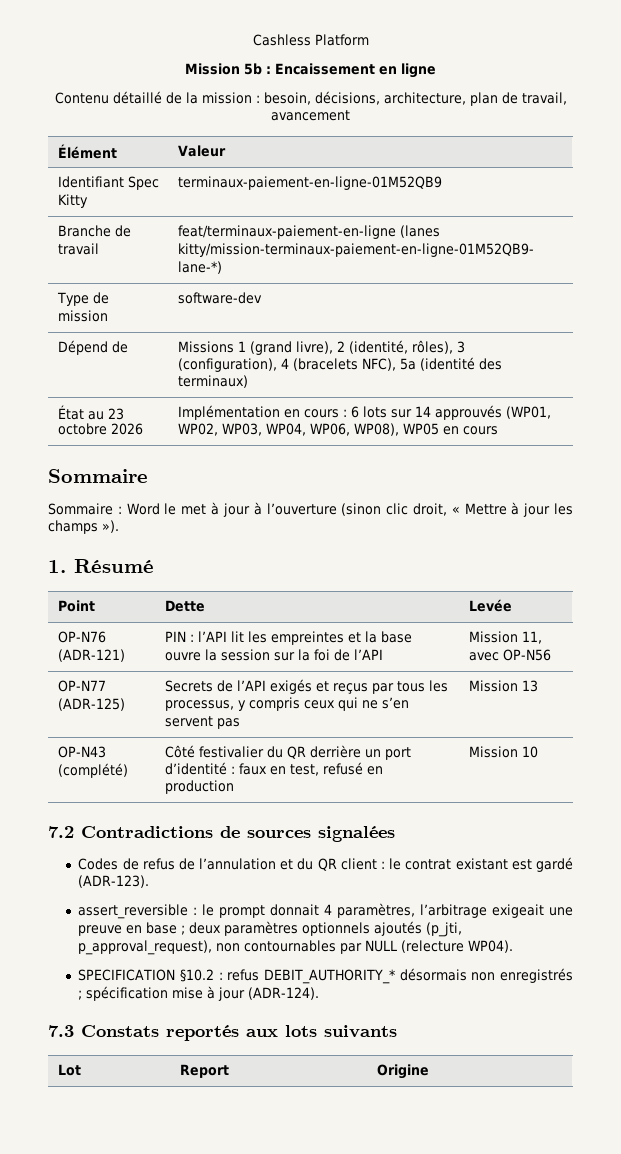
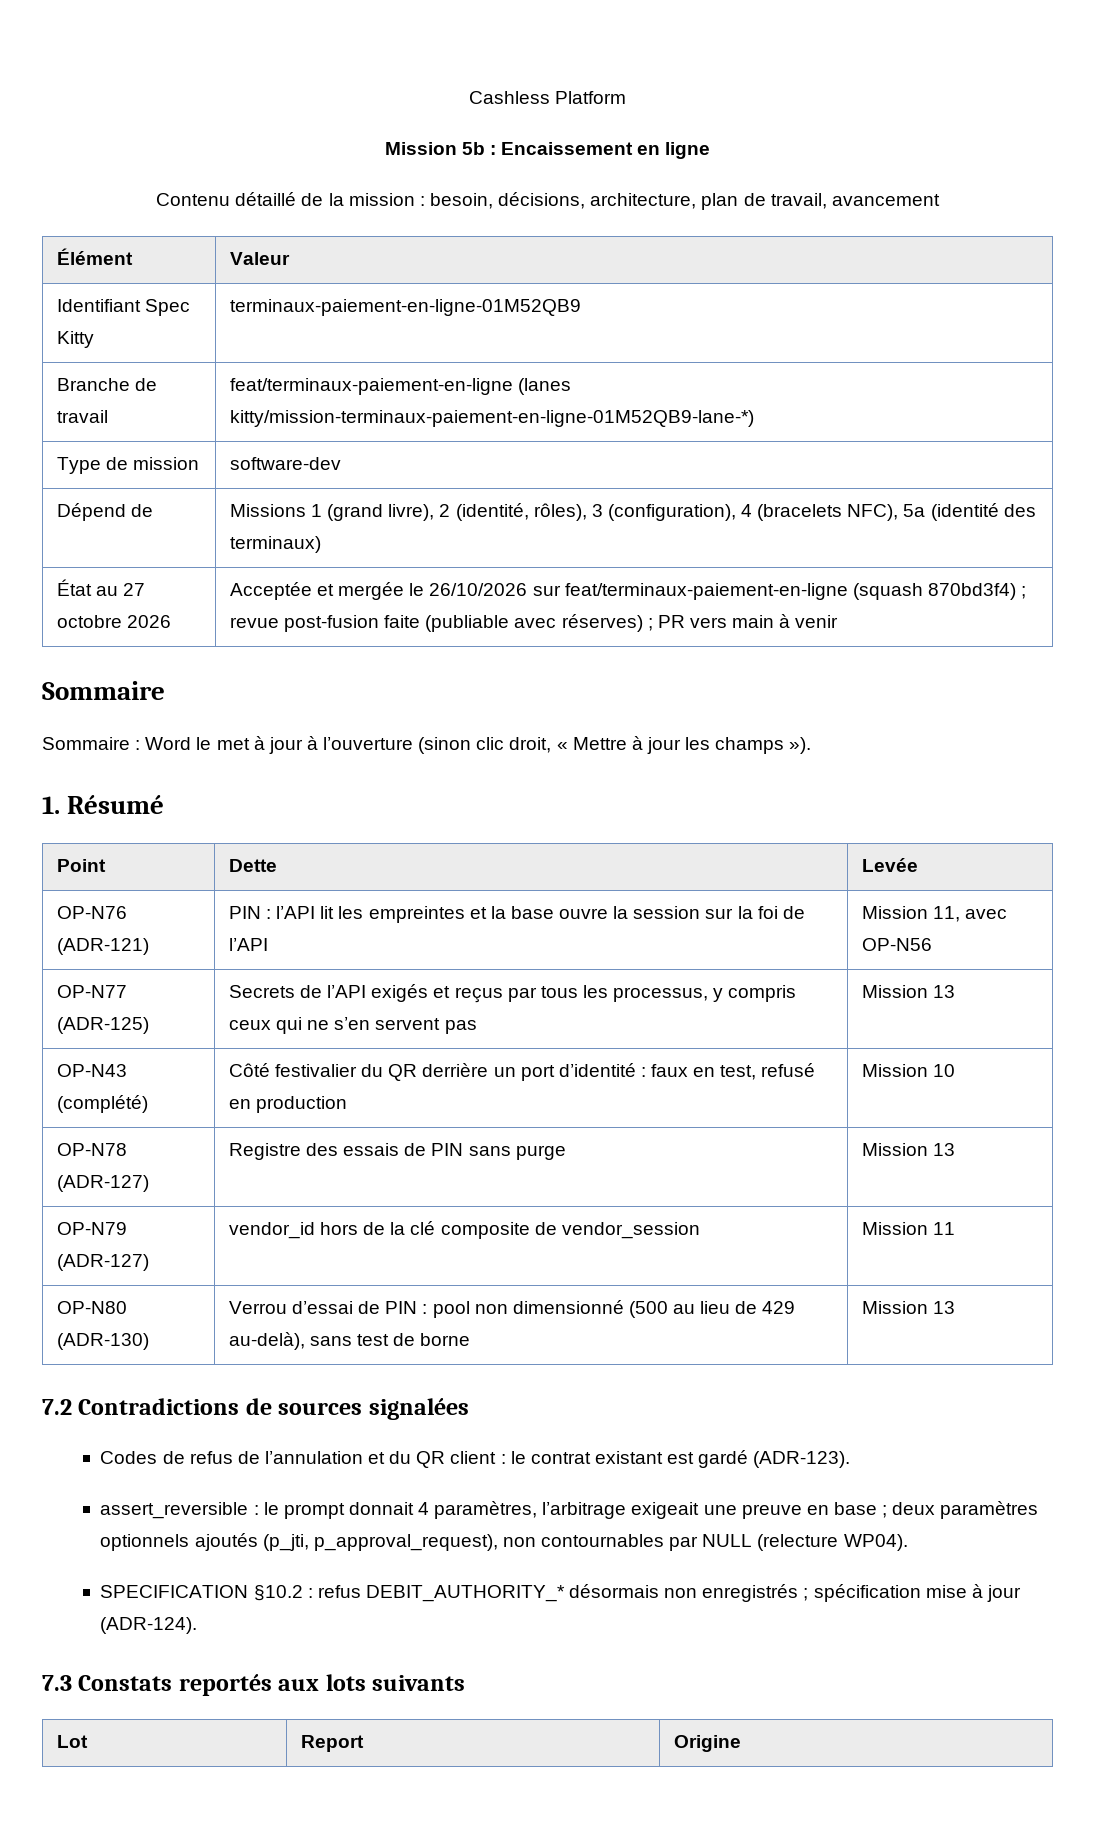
[107,408,124,420] 23 -> [123,583,146,596] 27
[177,405,551,420] [177,423,498,436] Implémentation en cours : 6 lots sur 14 approuvés (WP01, WP02, WP03, WP04, WP06, WP08), WP05 en cours -> [229,582,1027,600] [229,614,839,632] Acceptée et mergée le 26/10/2026 sur feat/terminaux-paiement-en-ligne (squash 870bd3f4) ; revue post-fusion faite (publiable avec réserves) ; PR vers main à venir
(538, 752) none -> [56,1143,127,1156] [56,1175,149,1192] [228,1143,566,1160] [861,1143,956,1156] [56,1222,127,1235] [56,1254,149,1271] [228,1221,700,1239] [861,1222,956,1235] [56,1301,127,1314] [56,1333,149,1350] [228,1300,796,1318] [228,1332,471,1350] [861,1301,956,1314] // OP-N78 (ADR-127) | Registre des essais de PIN sans purge | Mission 13 // OP-N79 (ADR-127) | vendor_id hors de la clé composite de vendor_session | Mission 11 // OP-N80 (ADR-130) | Verrou d’essai de PIN : pool non dimensionné (500 au lieu de 429 au-delà), sans test de borne | Mission 13

